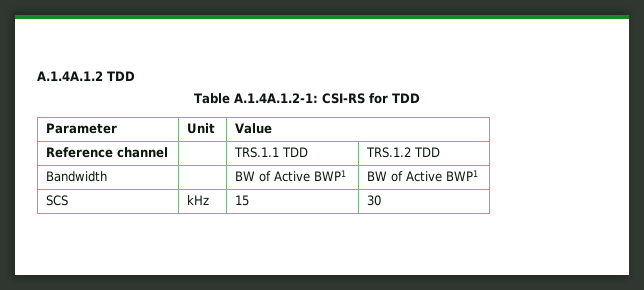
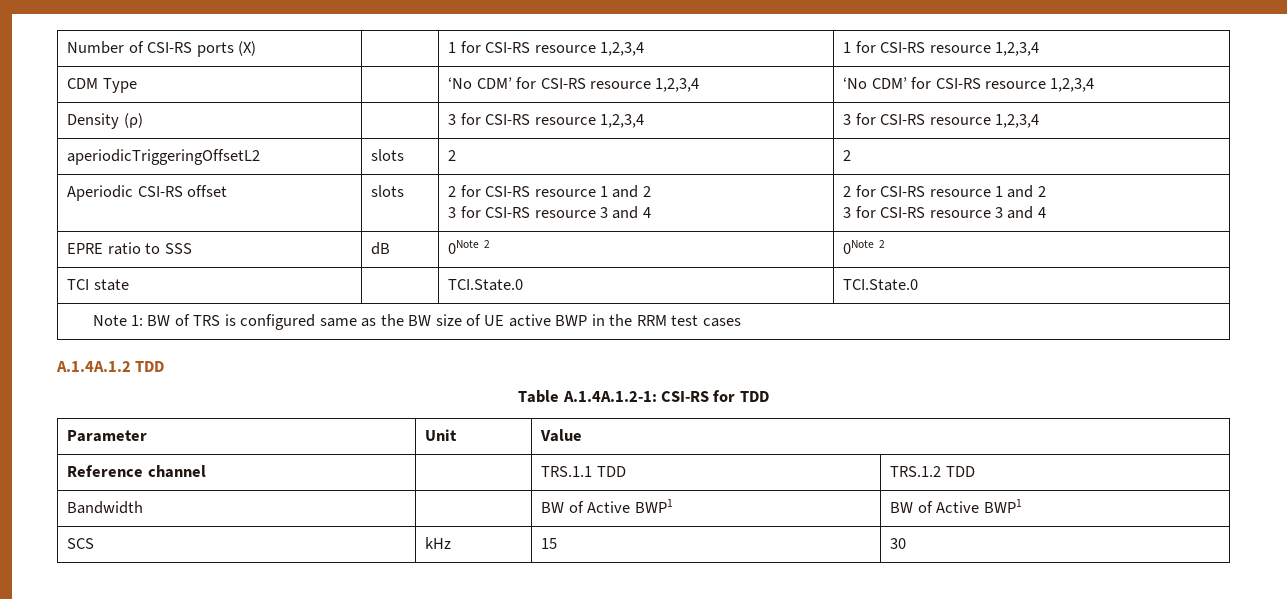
(37, 76) none -> [67,41,257,57] [448,41,645,56] [843,41,1040,56] [67,78,137,93] [448,77,700,92] [843,77,1095,92] [67,113,143,129] [448,113,645,128] [843,113,1040,128] [67,149,261,165] [371,149,405,161] [448,150,457,161] [843,150,852,161] [67,185,228,201] [371,185,405,197] [448,185,651,198] [448,206,651,219] [843,185,1046,198] [843,206,1046,219] [67,242,192,255] [371,242,391,255] [448,240,490,254] [843,240,885,254] [67,279,129,291] [448,279,524,291] [843,279,919,291] [92,314,741,330] Number of CSI-RS ports (X) | | 1 for CSI-RS resource 1,2,3,4 | 1 for CSI-RS resource 1,2,3,4 // CDM Type | | ‘No CDM’ for CSI-RS resource 1,2,3,4 | ‘No CDM’ for CSI-RS resource 1,2,3,4 // Density (ρ) | | 3 for CSI-RS resource 1,2,3,4 | 3 for CSI-RS resource 1,2,3,4 // aperiodicTriggeringOffsetL2 | slots | 2 | 2 // Aperiodic CSI-RS offset | slots | 2 for CSI-RS resource 1 and 2 // 3 for CSI-RS resource 3 and 4 | 2 for CSI-RS resource 1 and 2 // 3 for CSI-RS resource 3 and 4 // EPRE ratio to SSS | dB | 0Note 2 | 0Note 2 // TCI state | | TCI.State.0 | TCI.State.0 // Note 1: BW of TRS is configured same as the BW size of UE active BWP in the RRM test cases //

